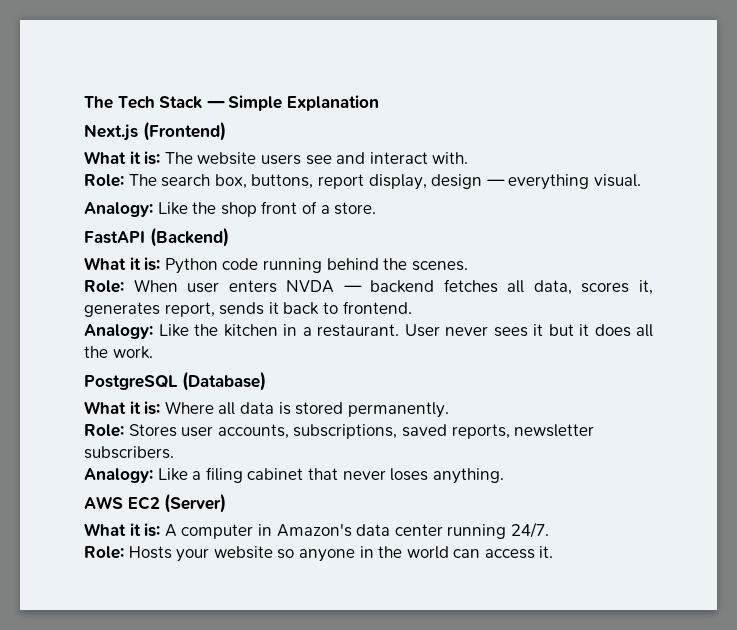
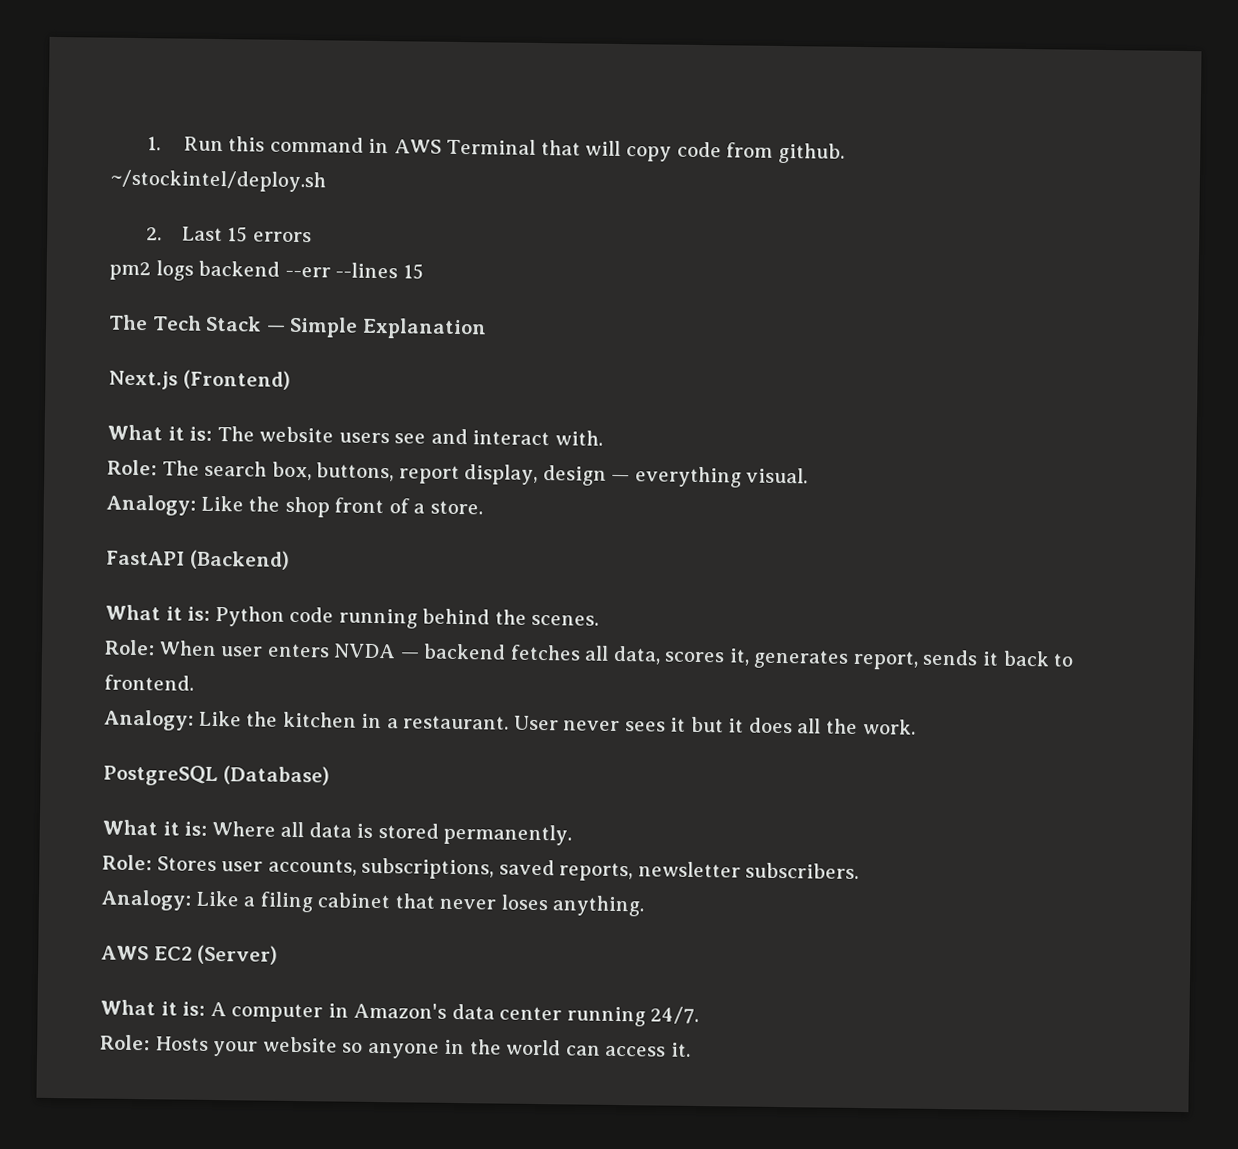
(84, 102) none -> [146,136,845,164] [110,169,326,193] [145,226,312,243] [109,260,424,281] 1. Run this command in AWS Terminal that will copy code from github. // ~/stockintel/deploy.sh // 2. Last 15 errors // pm2 logs backend --err --lines 15 //

